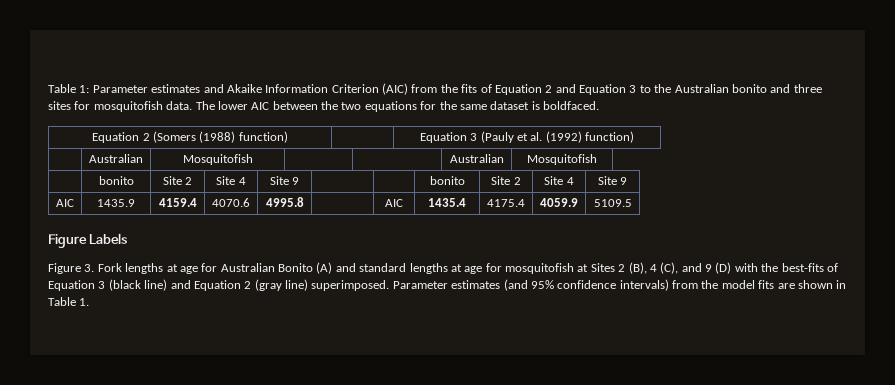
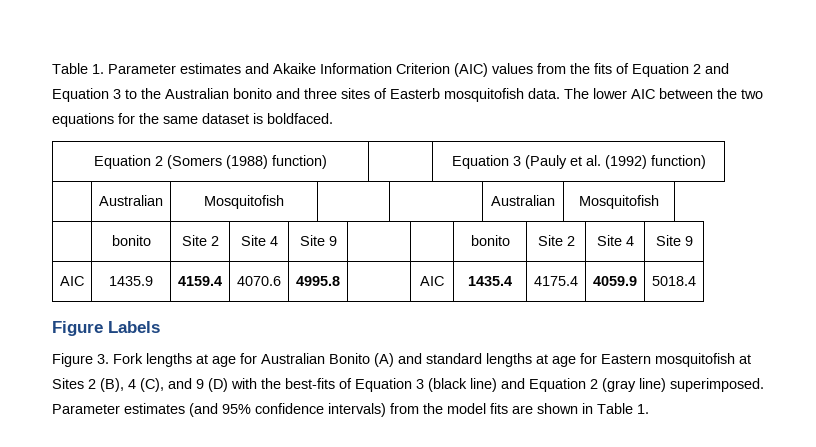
[48,84,90,93] Table 1: -> [52,63,104,74] Table 1.
(408, 89) none -> [492,63,533,74] values
[74,101,91,110] for -> [374,88,440,99] of Easterb
[593,199,632,207] 5109.5 -> [652,276,696,286] 5018.4
(502, 267) none -> [601,354,651,364] Eastern

